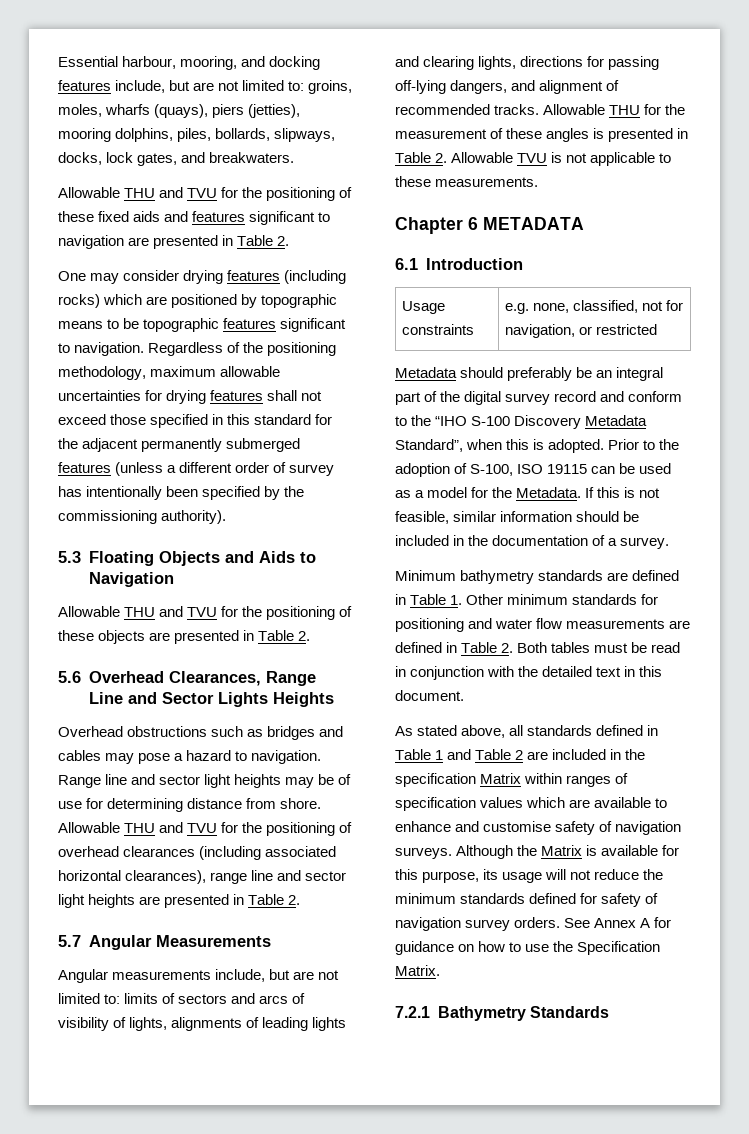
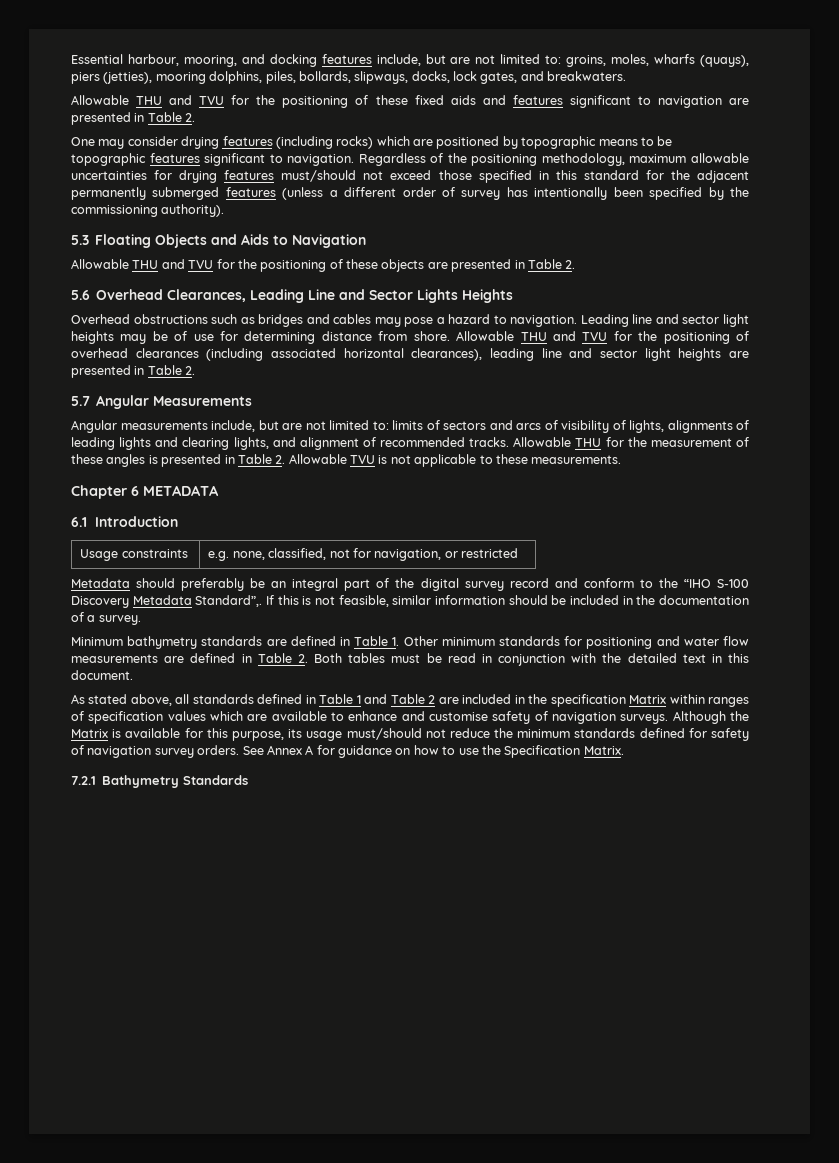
[267,390,298,401] shall -> [281,170,357,182] must/should
[265,671,316,686] Range -> [250,289,305,303] Leading
[58,775,101,788] Range -> [580,314,629,327] Leading
[210,872,248,884] range -> [490,348,534,361] leading
[520,56,660,70] [395,80,508,94] directions for passing off-lying dangers, -> (269, 443) none
[395,439,680,453] [395,463,672,477] [395,487,582,498] Standard”, when this is adopted. Prior to the adoption of S-100, ISO 19115 can be used as a model for the Metadata. -> [195,595,263,607] Standard”,.
[545,869,567,880] will -> [346,728,422,740] must/should

